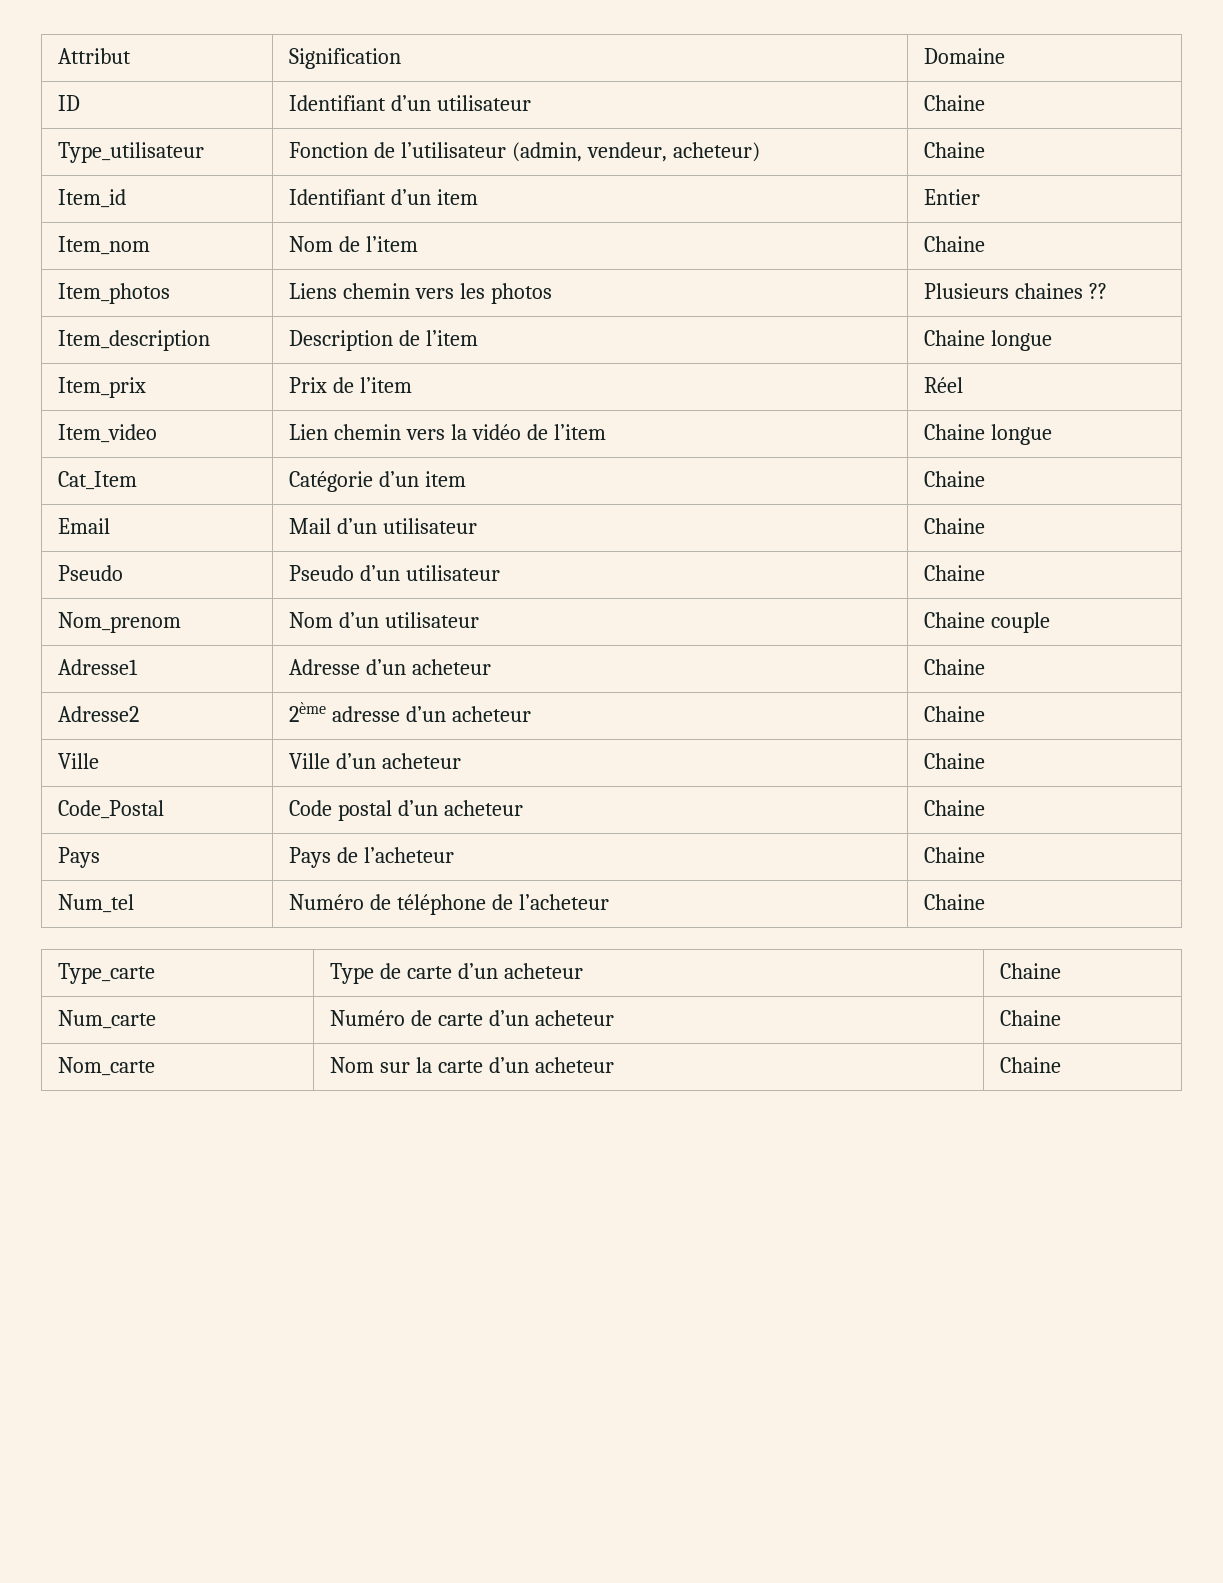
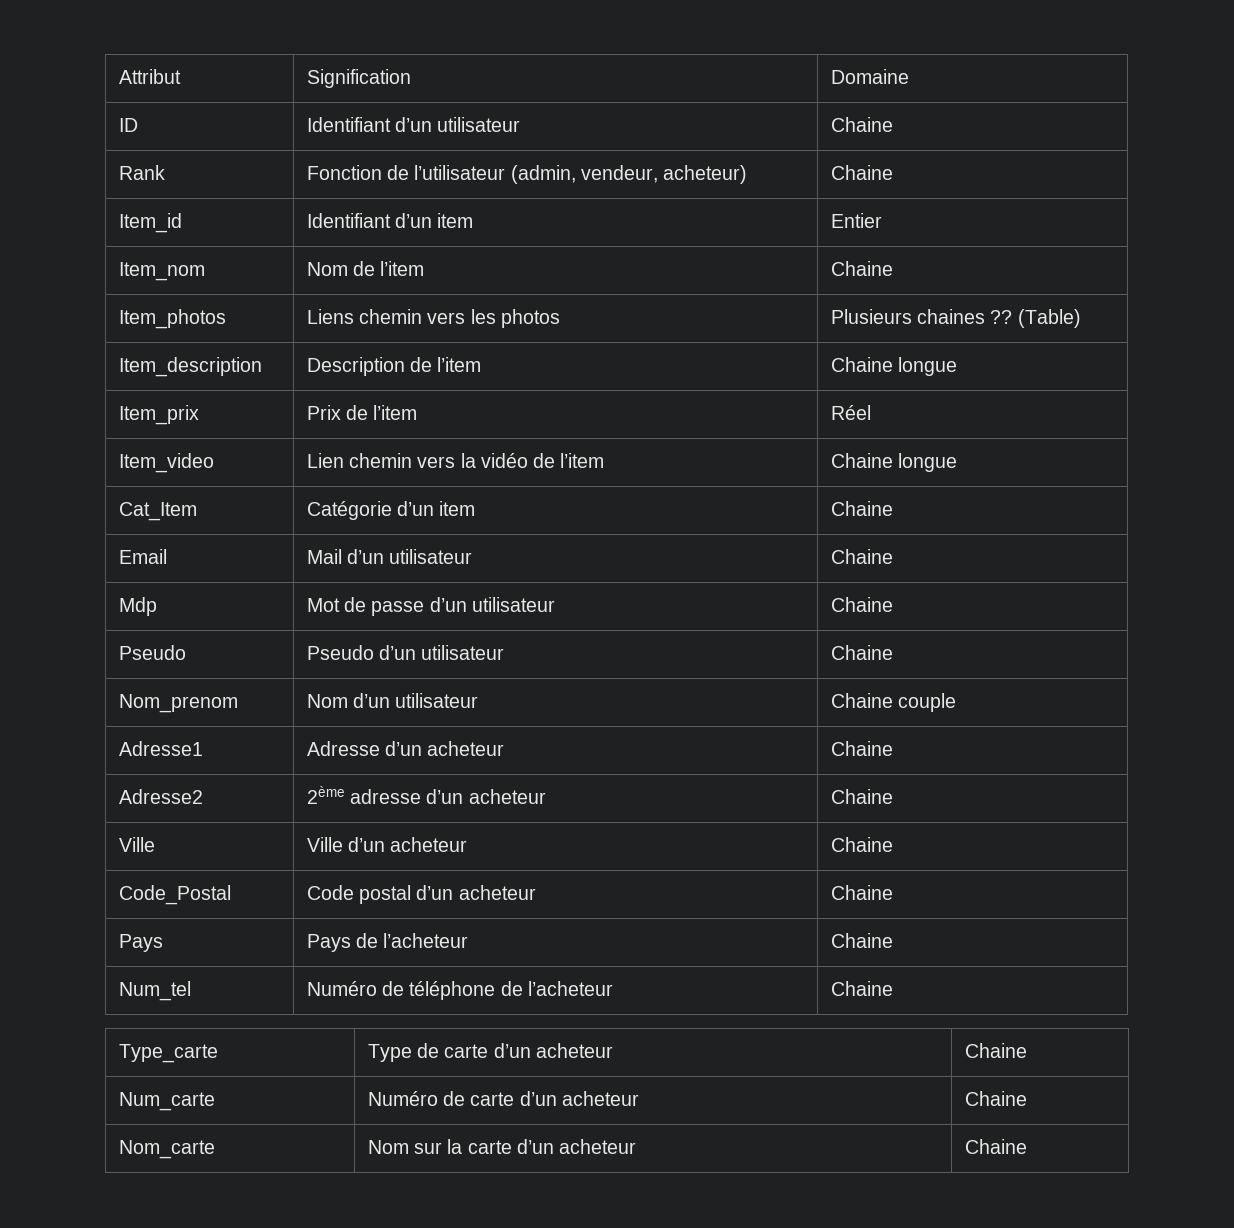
[58,142,205,163] Type_utilisateur -> [118,165,165,180] Rank
(1108, 291) none -> [1017,309,1081,328] (Table)
(986, 526) none -> [118,597,157,616] [306,597,555,616] [830,597,893,612] // Mdp | Mot de passe d’un utilisateur | Chaine

